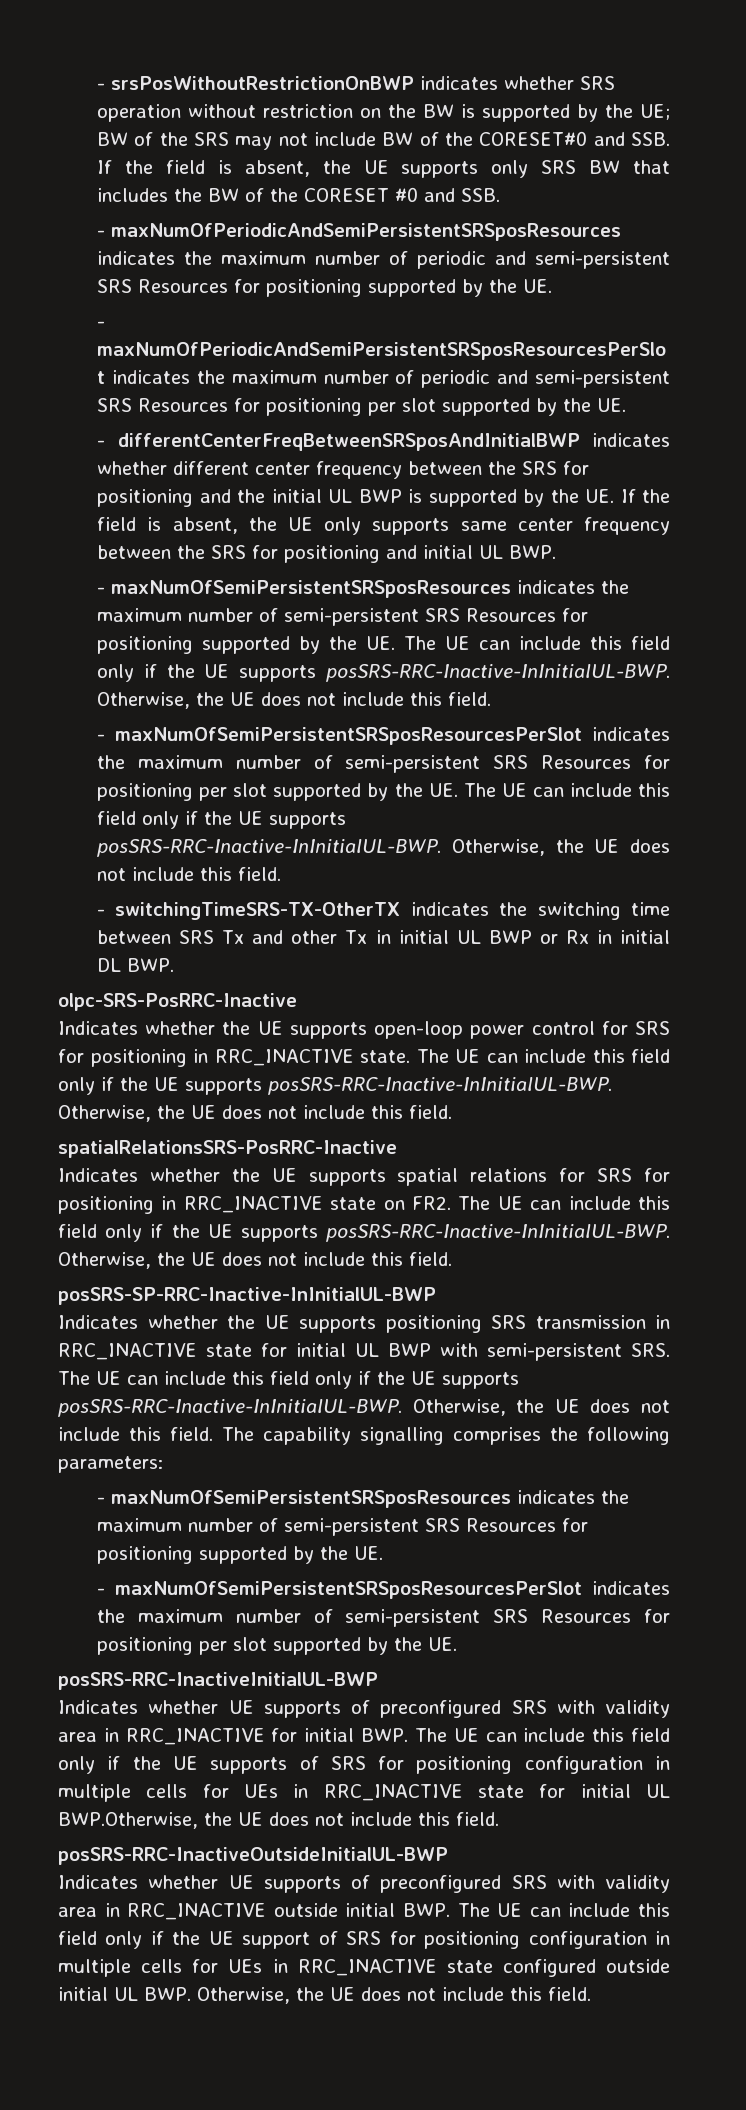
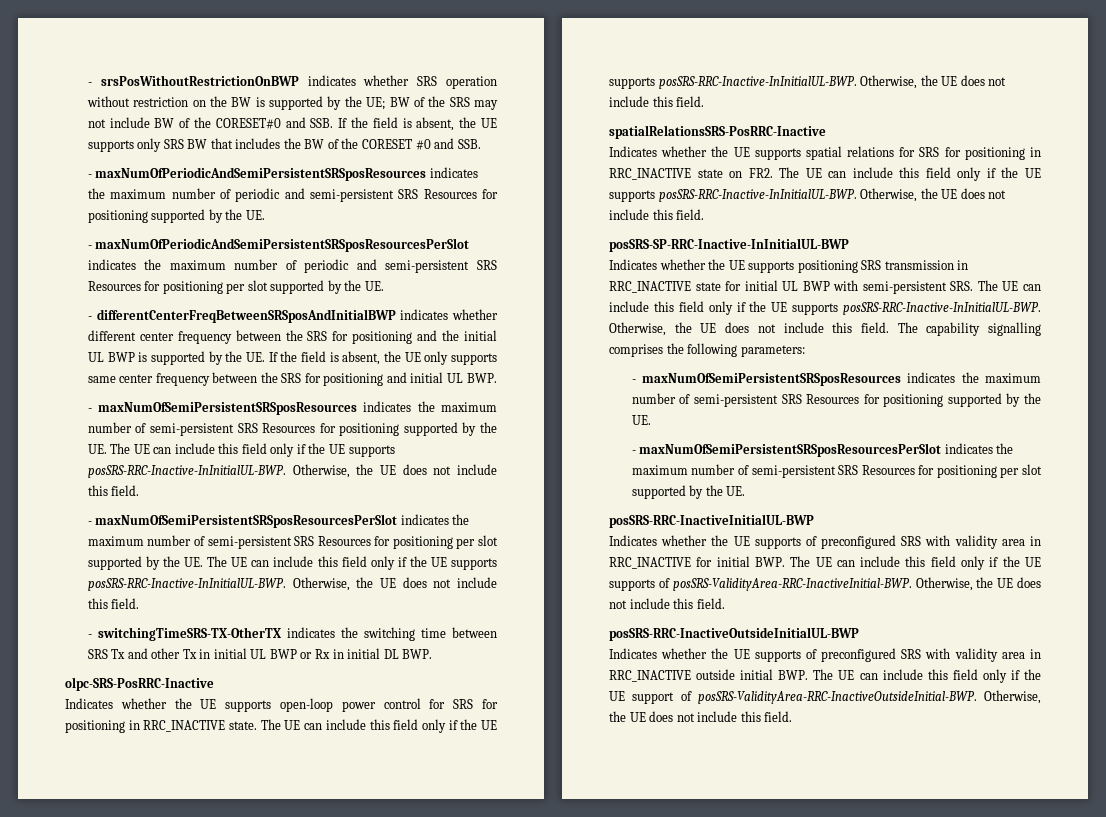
(219, 1707) none -> [711,535,729,546] the
[330,1756,670,1774] [58,1784,670,1802] [58,1812,198,1829] SRS for positioning configuration in multiple cells for UEs in RRC_INACTIVE state for initial UL BWP.Otherwise, -> [672,577,973,591] posSRS-ValidityArea-RRC-InactiveInitial-BWP. Otherwise,
(219, 1882) none -> [711,648,729,659] the
[346,1931,670,1949] [58,1959,670,1977] [58,1987,191,2001] SRS for positioning configuration in multiple cells for UEs in RRC_INACTIVE state configured outside initial UL BWP. -> [697,691,977,704] posSRS-ValidityArea-RRC-InactiveOutsideInitial-BWP.

